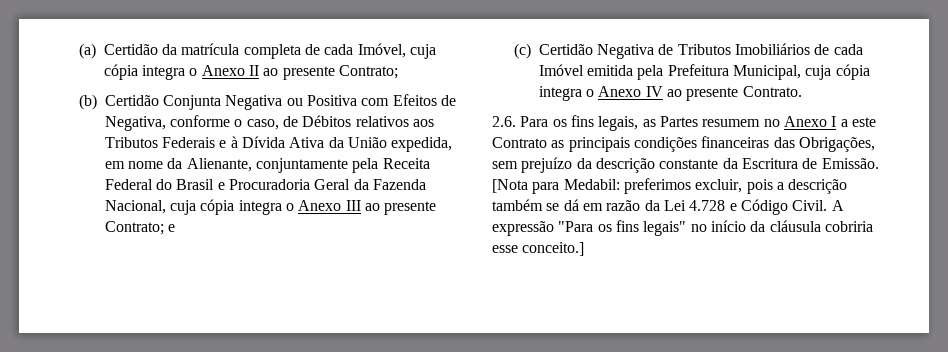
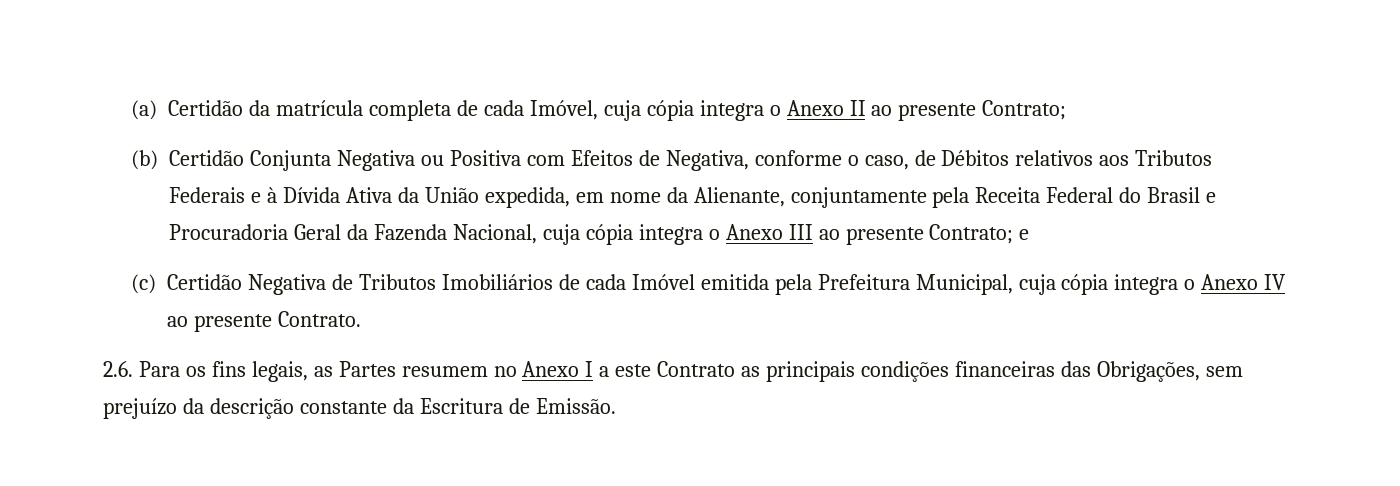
[492,178,848,194] [492,199,844,215] [492,220,873,236] [492,242,585,256] [Nota para Medabil: preferimos excluir, pois a descrição também se dá em razão da Lei 4.728 e Código Civil. A expressão "Para os fins legais" no início da cláusula cobriria esse conceito.] -> (616, 406) none

